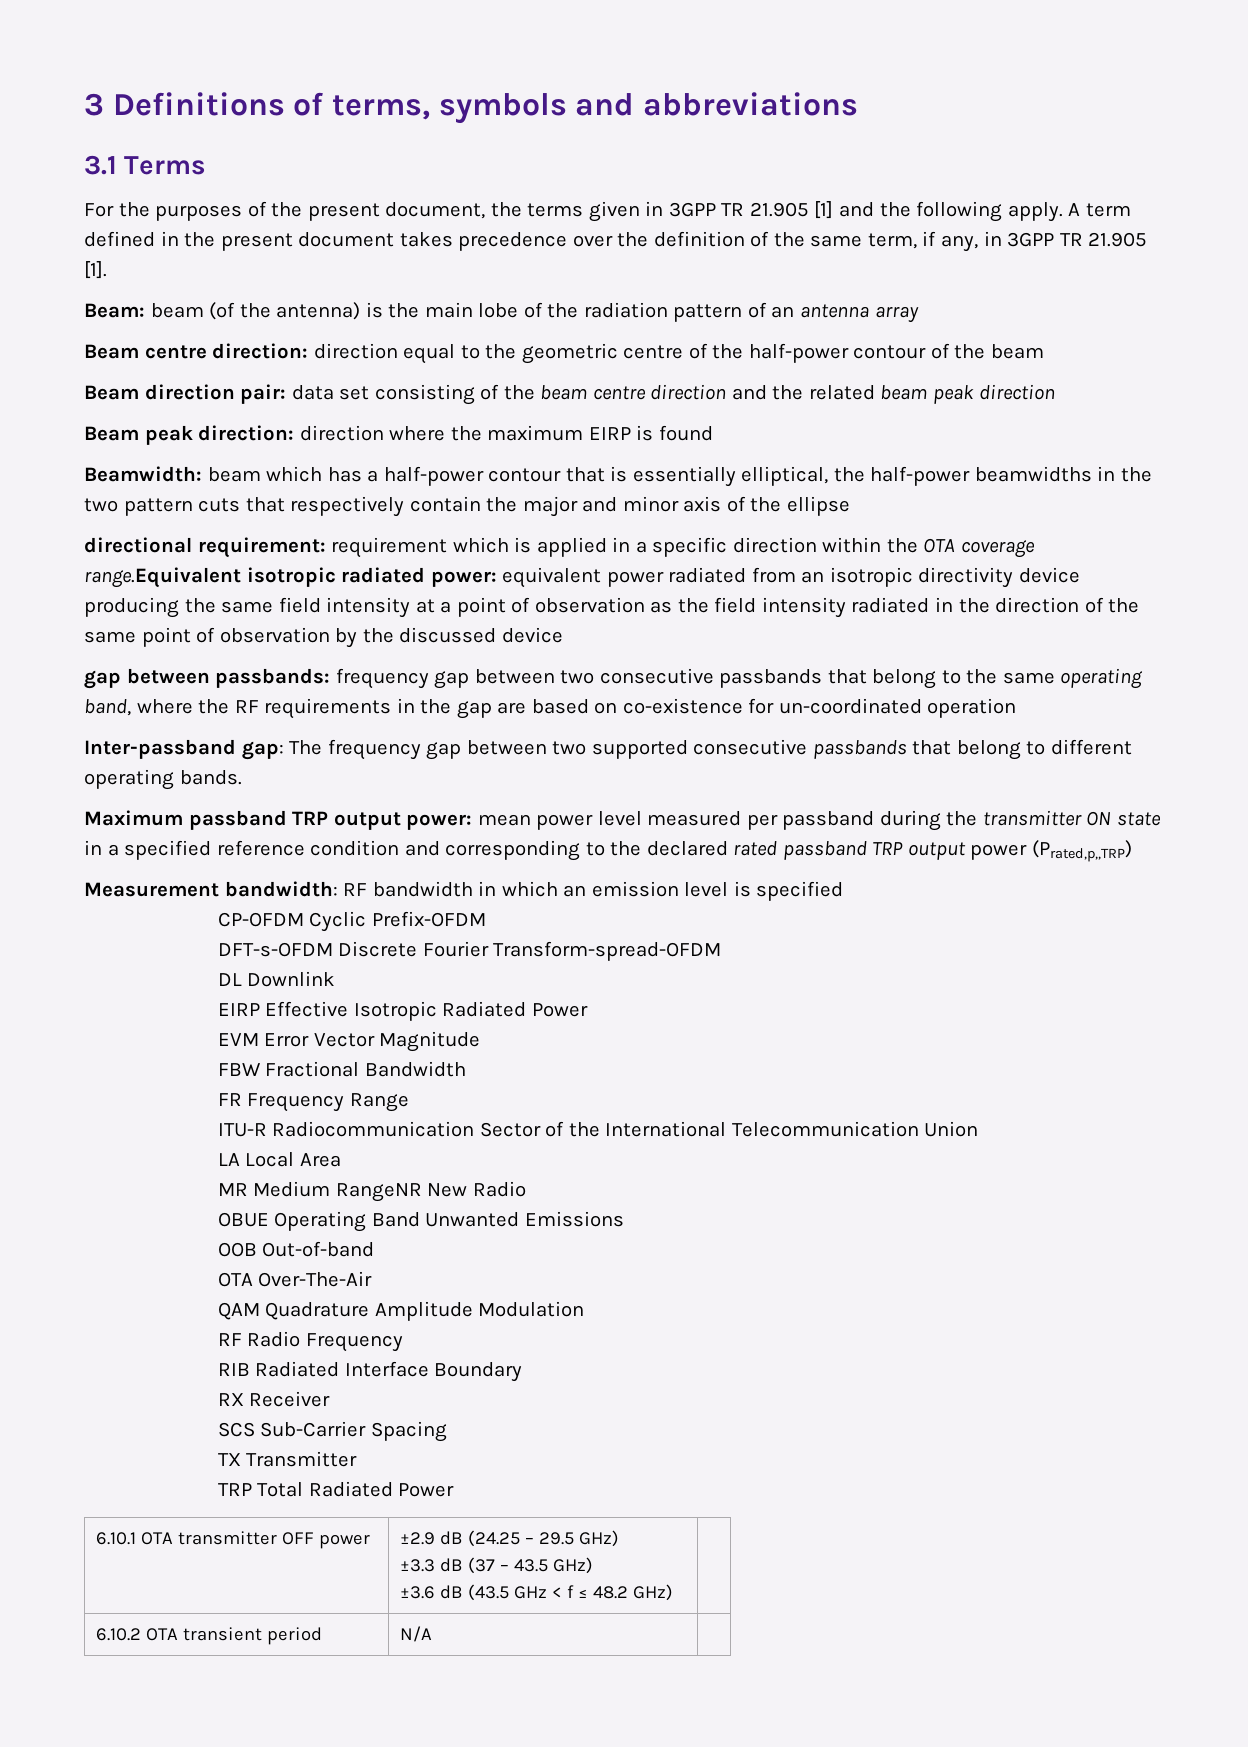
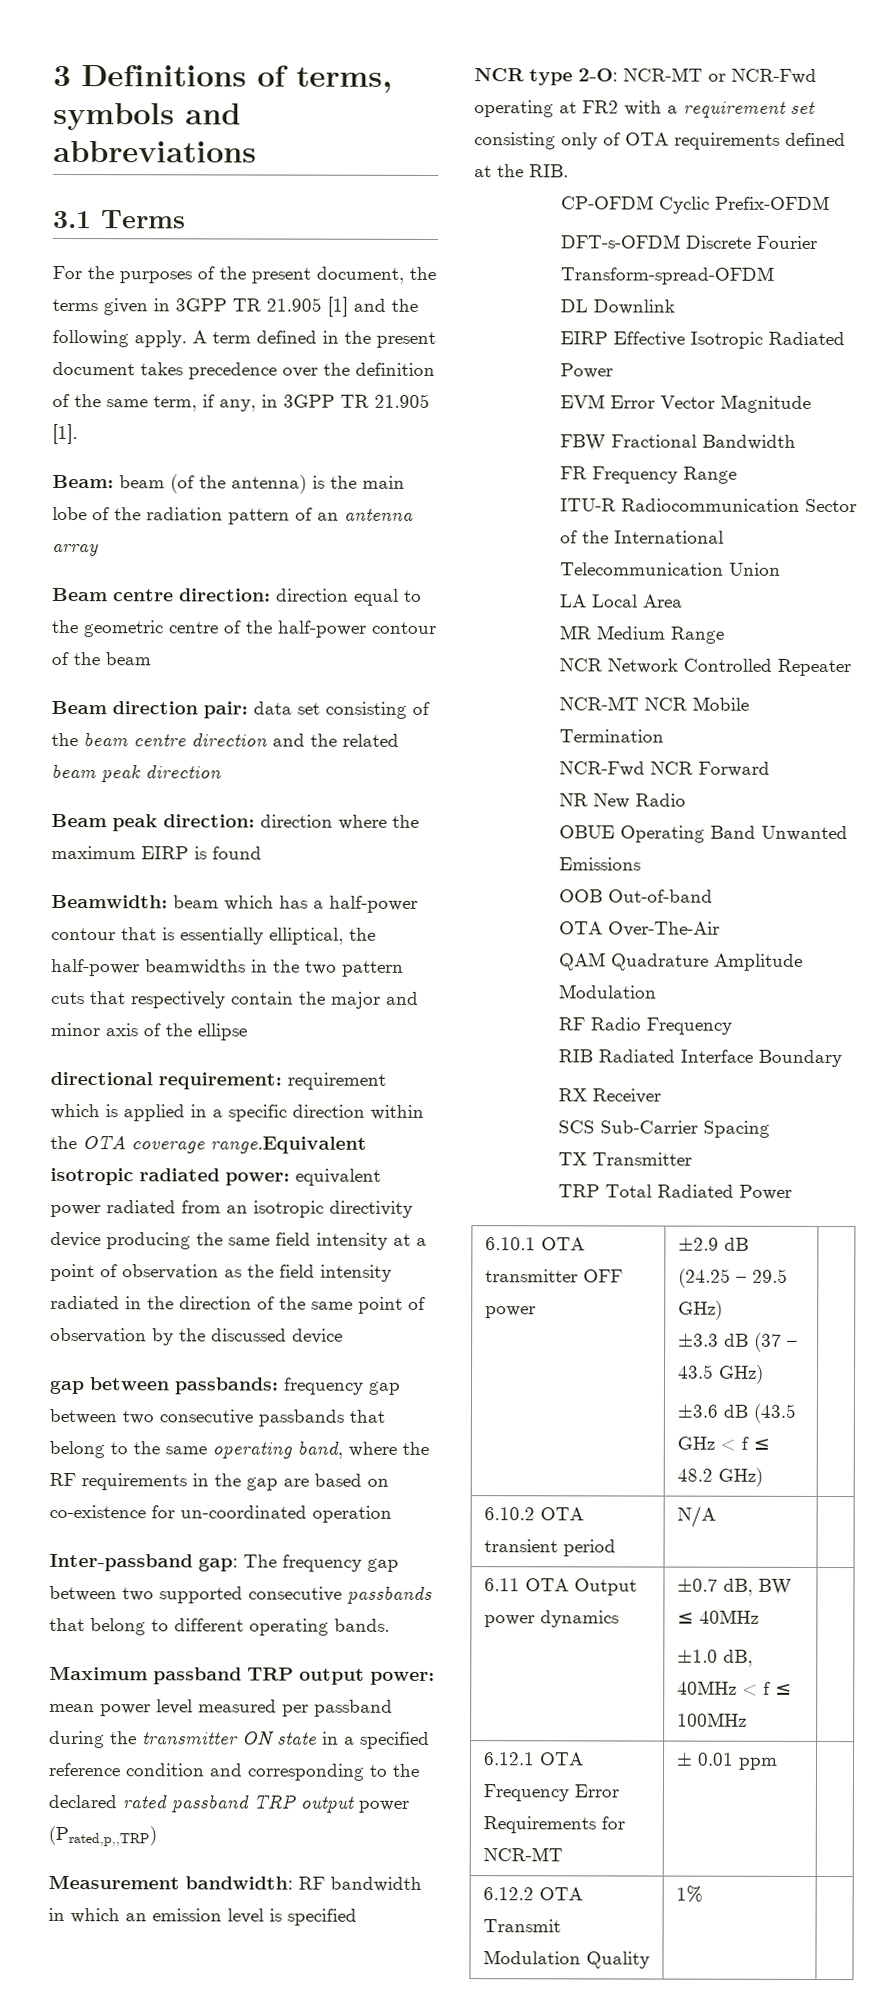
(844, 891) none -> [474,67,817,86] [474,100,816,118] [474,132,846,150] [474,164,569,178] // NCR type 2-O: NCR-MT or NCR-Fwd operating at FR2 with a requirement set consisting only of OTA requirements defined at the RIB.
[335,1183,422,1202] RangeNR -> [670,626,725,644] [559,658,852,677] [559,696,750,711] [559,729,665,743] [559,761,771,777] [559,793,589,807] Range // NCR Network Controlled Repeater // NCR-MT NCR Mobile Termination // NCR-Fwd NCR Forward // NR
(432, 1634) none -> [483,1578,637,1596] [483,1610,619,1628] [676,1578,792,1596] [676,1609,759,1624] [676,1649,753,1667] [676,1680,792,1696] [676,1712,747,1727] [483,1752,584,1766] [482,1784,619,1802] [482,1816,625,1834] [482,1847,563,1862] [676,1752,778,1770] [482,1887,583,1901] [482,1919,561,1933] [482,1950,650,1969] [675,1885,703,1903] // 6.11 OTA Output power dynamics | ±0.7 dB, BW ≤ 40MHz // ±1.0 dB, 40MHz < f ≤ 100MHz | // 6.12.1 OTA Frequency Error Requirements for NCR-MT | ± 0.01 ppm | // 6.12.2 OTA Transmit Modulation Quality | 1% |

